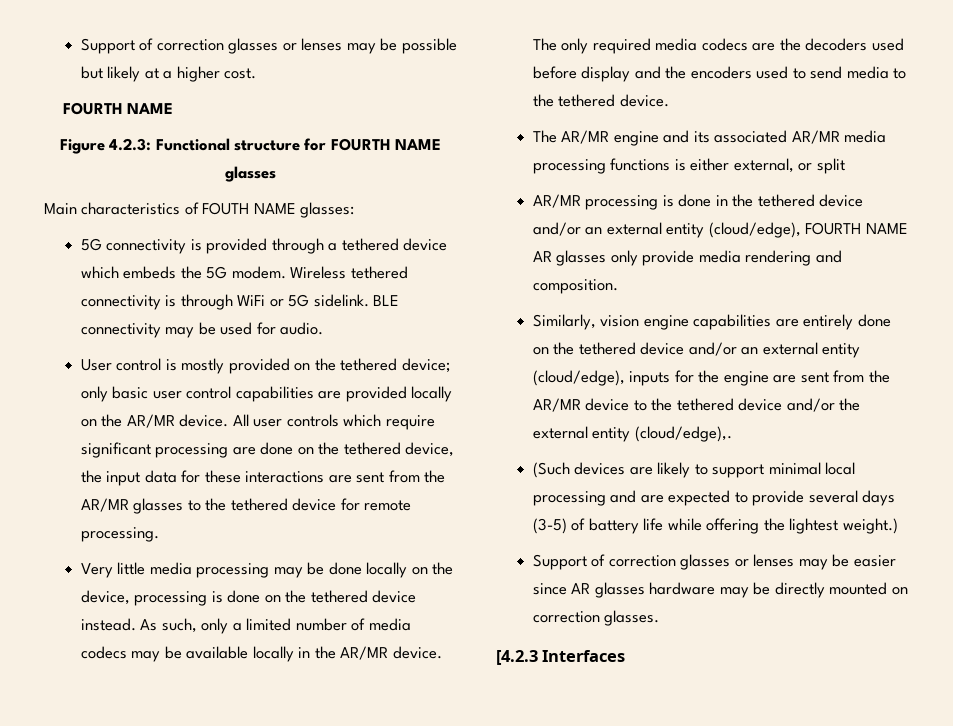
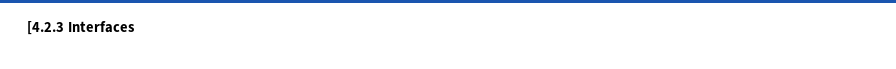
[80,38,457,54] [80,66,257,82] [62,102,174,115] [59,138,442,154] [225,166,276,182] [44,202,355,218] [80,238,448,254] [80,266,408,279] [80,294,400,310] [80,322,324,338] [80,358,450,374] [80,386,453,402] [80,414,435,430] [80,442,455,458] [80,470,445,486] [80,498,412,514] [80,527,159,542] [80,562,453,578] [80,590,417,606] [80,618,411,634] [80,646,442,662] [532,38,904,54] [532,66,906,82] [532,94,669,107] [532,130,887,146] [532,158,845,174] [532,194,864,210] [532,222,908,238] [532,250,842,266] [532,279,618,294] [532,314,891,330] [532,342,861,358] [532,370,890,386] [532,398,861,412] [532,426,732,442] [532,462,856,478] [532,490,896,506] [532,518,898,534] [532,554,896,570] [532,582,908,598] [532,610,660,626] Support of correction glasses or lenses may be possible but likely at a higher cost. // FOURTH NAME // Figure 4.2.3: Functional structure for FOURTH NAME glasses // Main characteristics of FOUTH NAME glasses: // 5G connectivity is provided through a tethered device which embeds the 5G modem. Wireless tethered connectivity is through WiFi or 5G sidelink. BLE connectivity may be used for audio. // User control is mostly provided on the tethered device; only basic user control capabilities are provided locally on the AR/MR device. All user controls which require significant processing are done on the tethered device, the input data for these interactions are sent from the AR/MR glasses to the tethered device for remote processing. // Very little media processing may be done locally on the device, processing is done on the tethered device instead. As such, only a limited number of media codecs may be available locally in the AR/MR device. The only required media codecs are the decoders used before display and the encoders used to send media to the tethered device. // The AR/MR engine and its associated AR/MR media processing functions is either external, or split // AR/MR processing is done in the tethered device and/or an external entity (cloud/edge), FOURTH NAME AR glasses only provide media rendering and composition. // Similarly, vision engine capabilities are entirely done on the tethered device and/or an external entity (cloud/edge), inputs for the engine are sent from the AR/MR device to the tethered device and/or the external entity (cloud/edge),. // (Such devices are likely to support minimal local processing and are expected to provide several days (3-5) of battery life while offering the lightest weight.) // Support of correction glasses or lenses may be easier since AR glasses hardware may be directly mounted on correction glasses. // -> (27, 28) none

